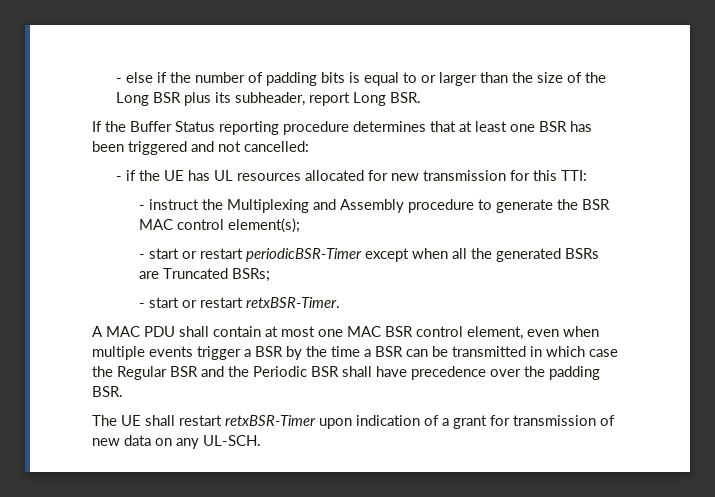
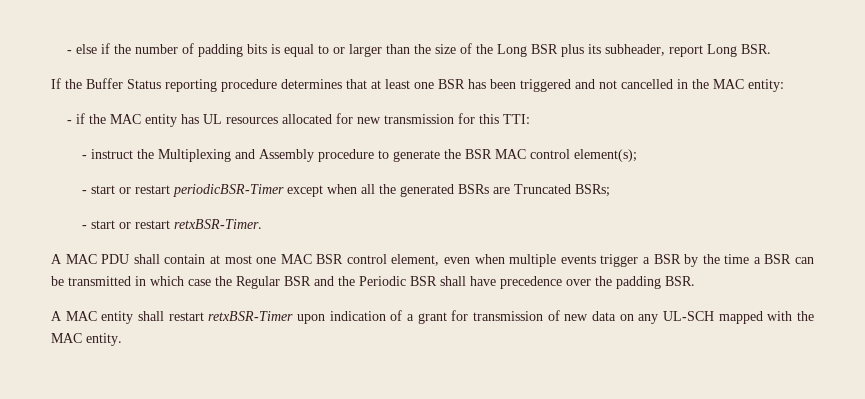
[244,141,309,152] cancelled: -> [621,79,784,92] cancelled in the MAC entity:
[163,170,184,181] UE -> [109,114,177,127] MAC entity
[92,415,141,426] The UE -> [51,311,134,324] A MAC entity
[203,435,261,446] UL-SCH. -> [663,311,814,324] [51,333,122,346] UL-SCH mapped with the MAC entity.

